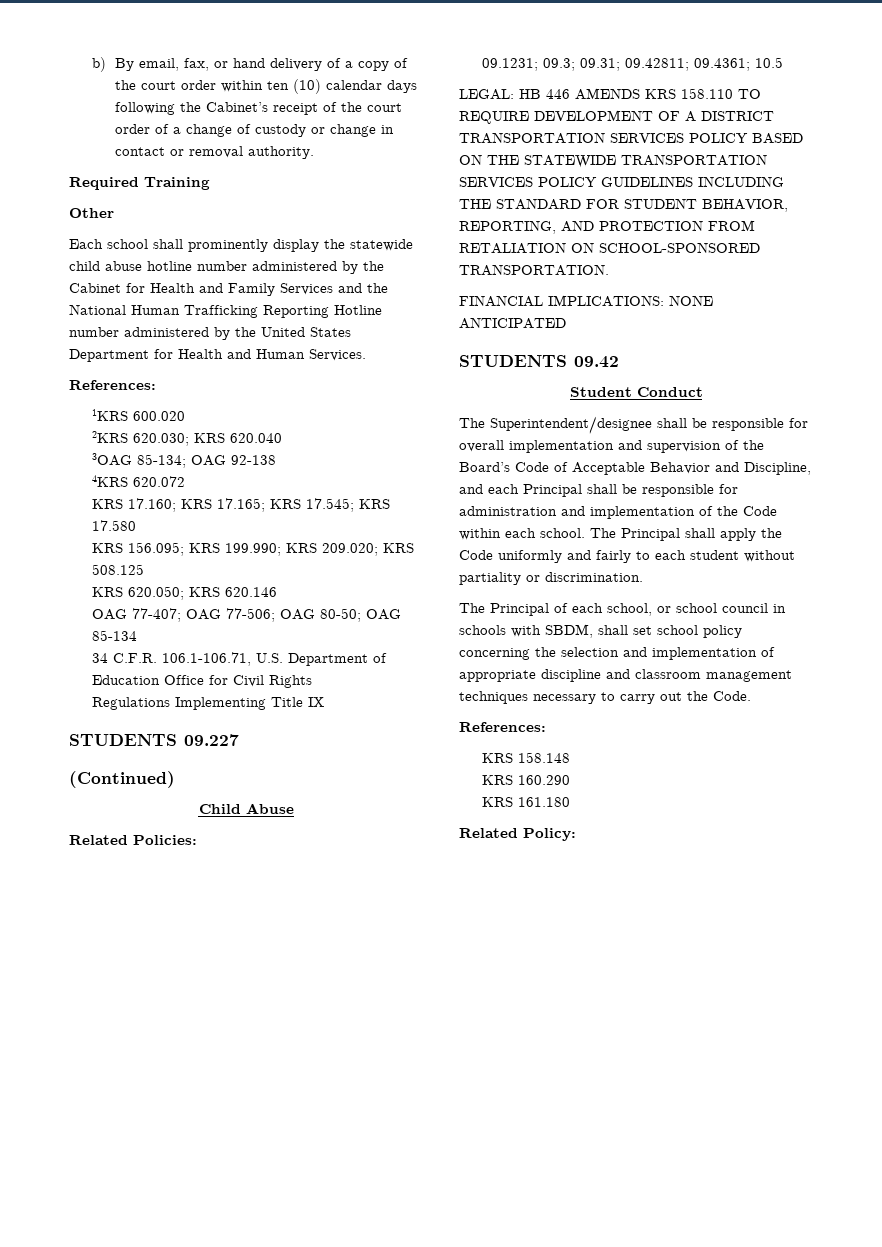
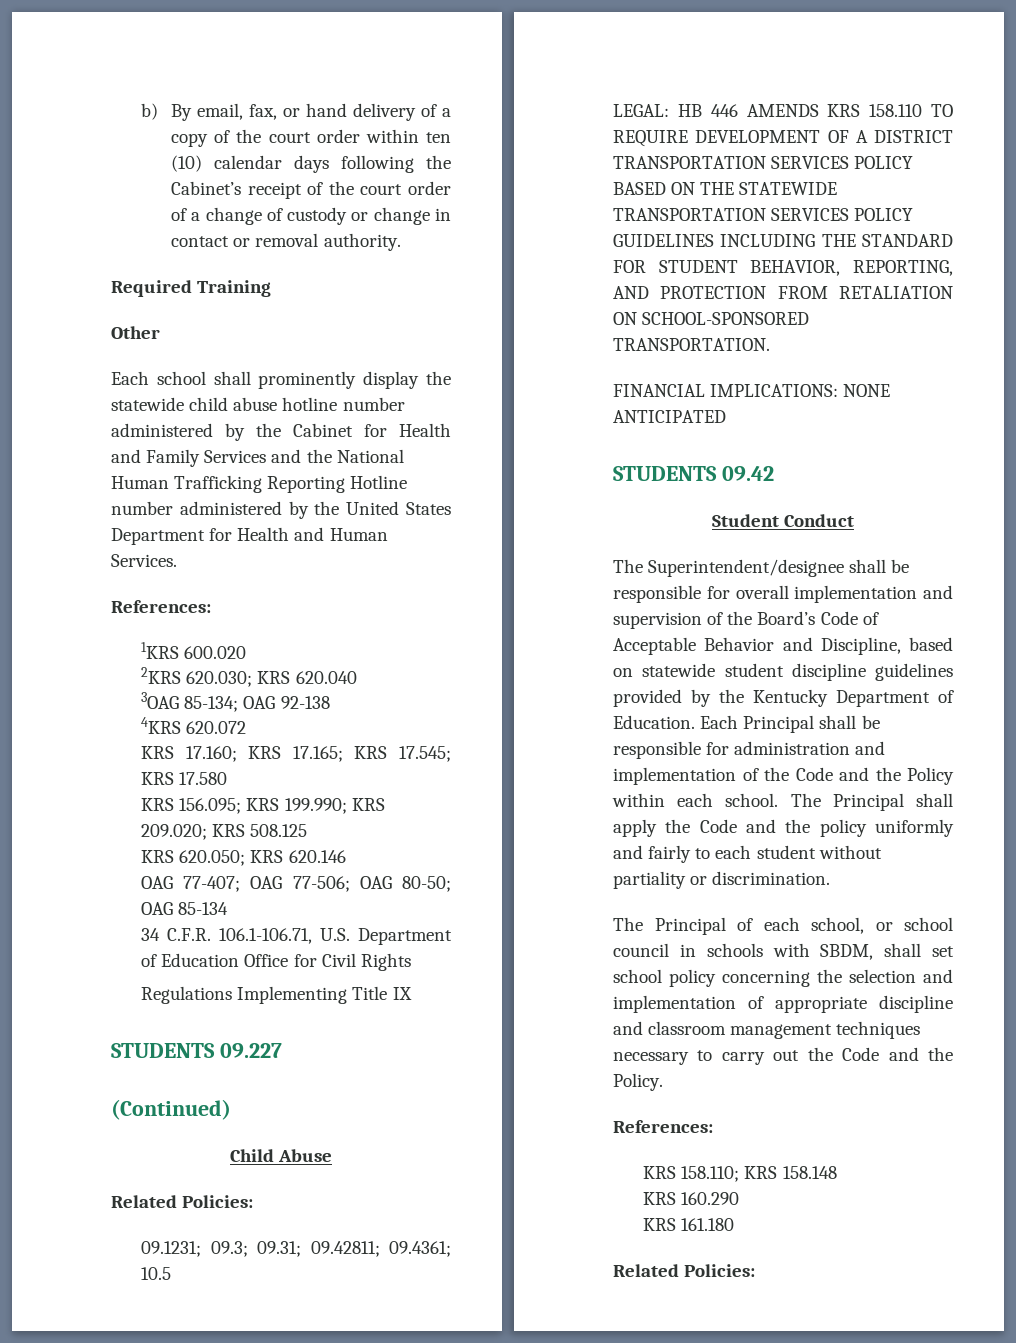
[459,484,519,494] and each -> [909,637,953,651] [613,663,953,681] [613,689,954,707] [613,715,739,729] based on statewide student discipline guidelines provided by the Kentucky Department of Education. Each
(777, 511) none -> [839,767,954,785] and the Policy
(493, 555) none -> [746,819,867,837] and the policy
[713,691,751,701] Code. -> [842,1047,953,1061] [613,1073,663,1091] Code and the Policy.
(514, 758) none -> [681,1166,778,1182] 158.110; KRS
[523,828,576,841] Policy: -> [684,1264,756,1277] Policies:

